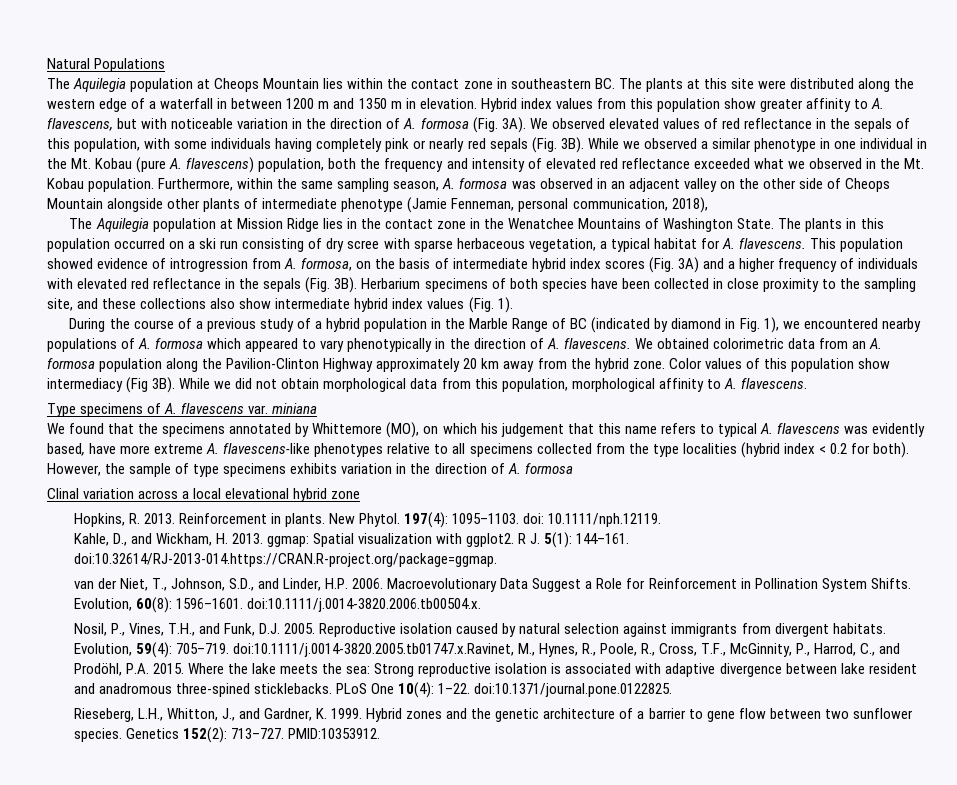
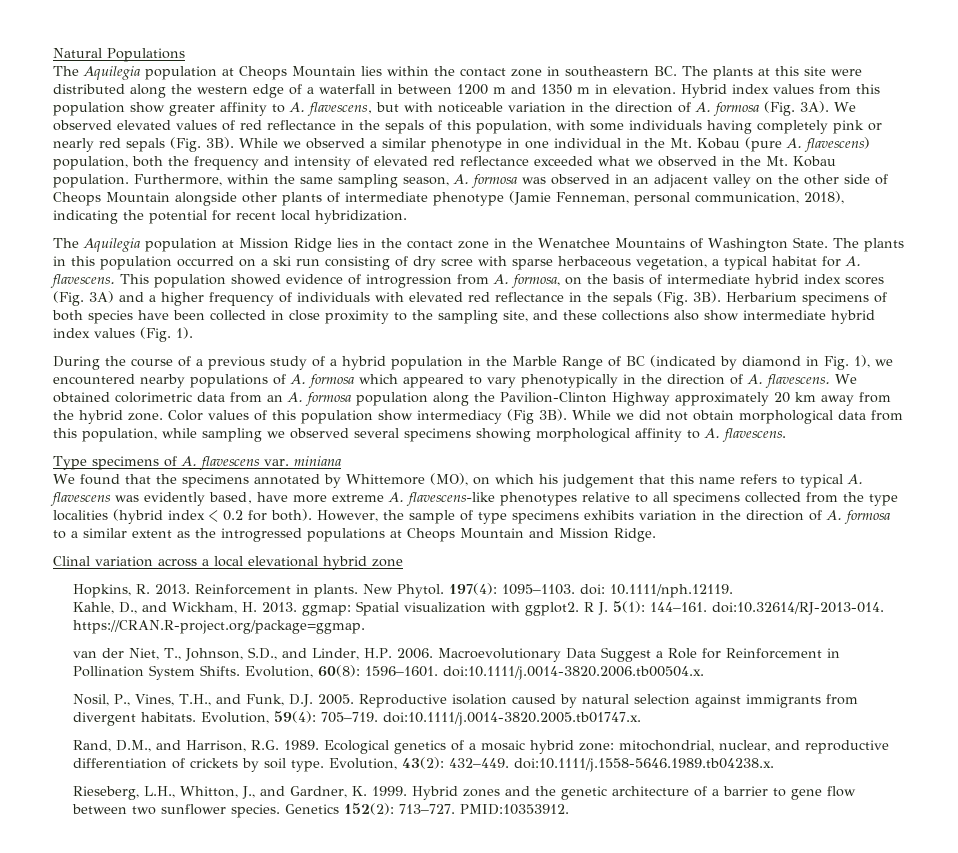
(708, 205) none -> [53,210,407,224] indicating the potential for recent local hybridization.
(568, 385) none -> [162,428,531,442] while sampling we observed several specimens showing
(573, 468) none -> [53,528,656,542] to a similar extent as the introgressed populations at Cheops Mountain and Mission Ridge.
[73,553,497,567] doi:10.32614/RJ-2013-014.https://CRAN.R-project.org/package=ggmap. -> [712,602,885,615] [73,620,366,634] doi:10.32614/RJ-2013-014. https://CRAN.R-project.org/package=ggmap.
[232,643,901,657] [73,663,917,677] [73,682,673,698] doi:10.1111/j.0014-3820.2005.tb01747.x.Ravinet, M., Hynes, R., Poole, R., Cross, T.F., McGinnity, P., Harrod, C., and Prodöhl, P.A. 2015. Where the lake meets the sea: Strong reproductive isolation is associated with adaptive divergence between lake resident and anadromous three-spined sticklebacks. PLoS One 10(4): 1–22. doi:10.1371/journal.pone.0122825. -> [383,712,642,726] [73,740,890,754] [73,757,775,772] doi:10.1111/j.0014-3820.2005.tb01747.x. // Rand, D.M., and Harrison, R.G. 1989. Ecological genetics of a mosaic hybrid zone: mitochondrial, nuclear, and reproductive differentiation of crickets by soil type. Evolution, 43(2): 432–449. doi:10.1111/j.1558-5646.1989.tb04238.x.

